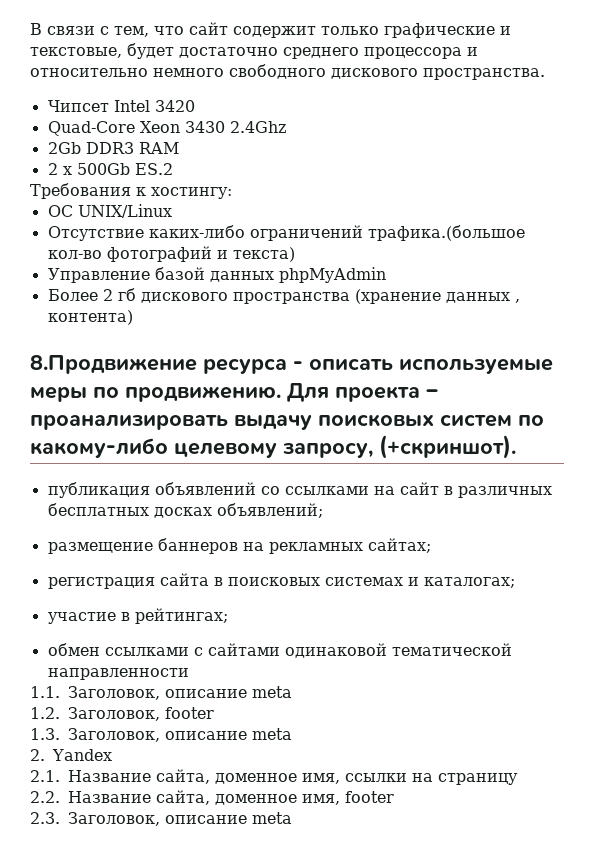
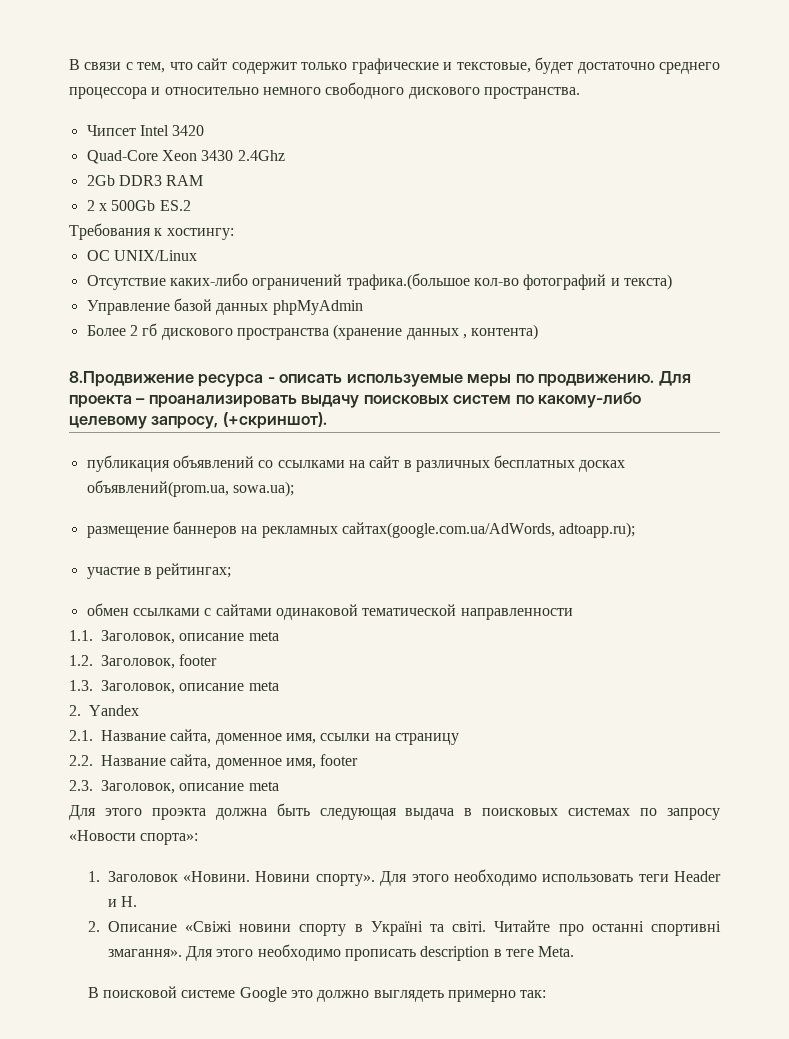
[216,503,323,518] объявлений; -> [86,480,294,497] объявлений(prom.ua, sowa.ua);
[367,538,431,553] [47,573,515,589] сайтах; // регистрация сайта в поисковых системах и каталогах; -> [341,522,636,538] сайтах(google.com.ua/AdWords, adtoapp.ru);
(292, 818) none -> [69,803,720,820] [69,830,199,845] [87,869,721,886] [107,896,138,907] [87,920,722,936] [107,944,575,961] [87,986,547,1002] // Для этого проэкта должна быть следующая выдача в поисковых системах по запросу «Новости спорта»: // 1. Заголовок «Новини. Новини спорту». Для этого необходимо использовать теги Header и H. // 2. Описание «Свіжі новини спорту в Україні та світі. Читайте про останні спортивні змагання». Для этого необходимо прописать description в теге Meta. // В поисковой системе Google это должно выглядеть примерно так:

